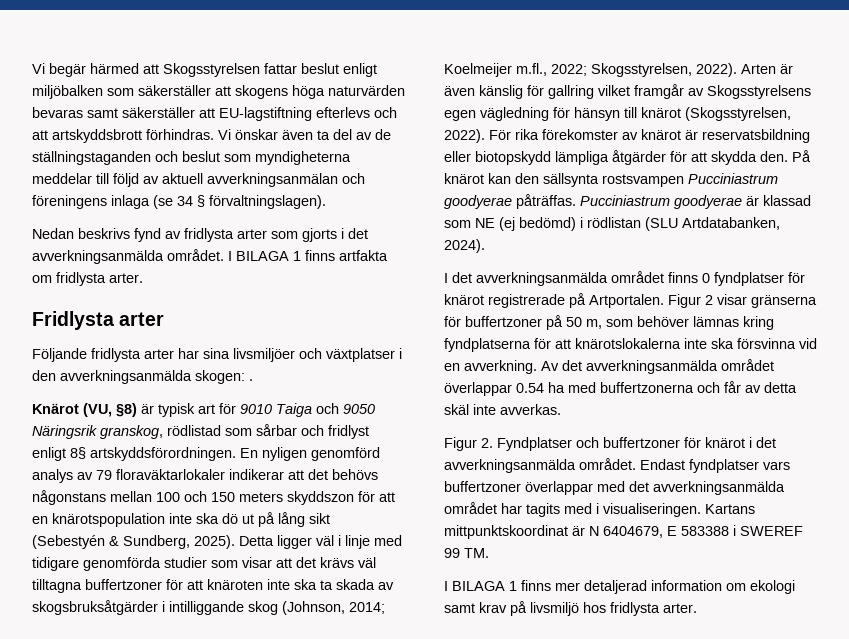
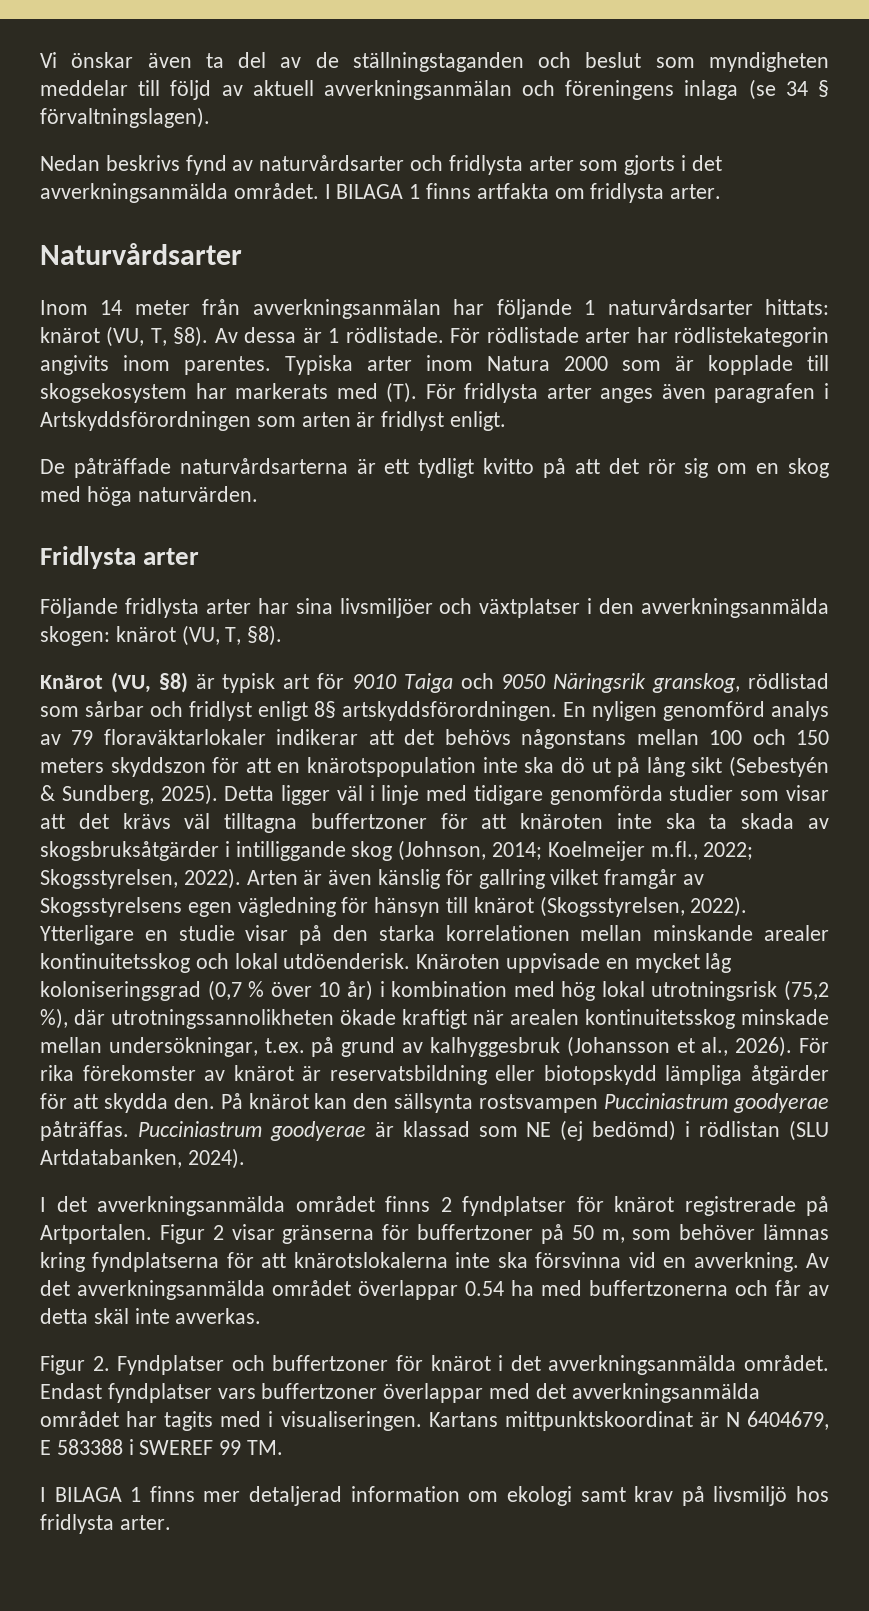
[32,63,377,77] [32,85,405,99] [32,107,397,121] [32,129,231,143] Vi begär härmed att Skogsstyrelsen fattar beslut enligt miljöbalken som säkerställer att skogens höga naturvärden bevaras samt säkerställer att EU-lagstiftning efterlevs och att artskyddsbrott förhindras. Vi -> [40,52,57,68] Vi
[255,151,351,165] myndigheterna -> [708,52,829,72] myndigheten
(181, 235) none -> [259,155,444,171] naturvårdsarter och
(143, 278) none -> [40,243,242,265] [40,299,830,319] [40,326,829,347] [40,355,829,375] [40,382,829,403] [40,411,507,431] [40,458,830,478] [40,486,258,506] // Naturvårdsarter // Inom 14 meter från avverkningsanmälan har följande 1 naturvårdsarter hittats: knärot (VU, T, §8). Av dessa är 1 rödlistade. För rödlistade arter har rödlistekategorin angivits inom parentes. Typiska arter inom Natura 2000 som är kopplade till skogsekosystem har markerats med (T). För fridlysta arter anges även paragrafen i Artskyddsförordningen som arten är fridlyst enligt. // De påträffade naturvårdsarterna är ett tydligt kvitto på att det rör sig om en skog med höga naturvärden.
[249,379,253,381] . -> [115,625,283,646] knärot (VU, T, §8).
(485, 136) none -> [40,925,829,945] [40,953,732,973] [40,980,829,1001] [40,1008,829,1029] [40,1036,793,1057] Ytterligare en studie visar på den starka korrelationen mellan minskande arealer kontinuitetsskog och lokal utdöenderisk. Knäroten uppvisade en mycket låg koloniseringsgrad (0,7 % över 10 år) i kombination med hög lokal utrotningsrisk (75,2 %), där utrotningssannolikheten ökade kraftigt när arealen kontinuitetsskog minskade mellan undersökningar, t.ex. på grund av kalhyggesbruk (Johansson et al., 2026).
[702,273,710,283] 0 -> [440,1197,452,1212] 2

